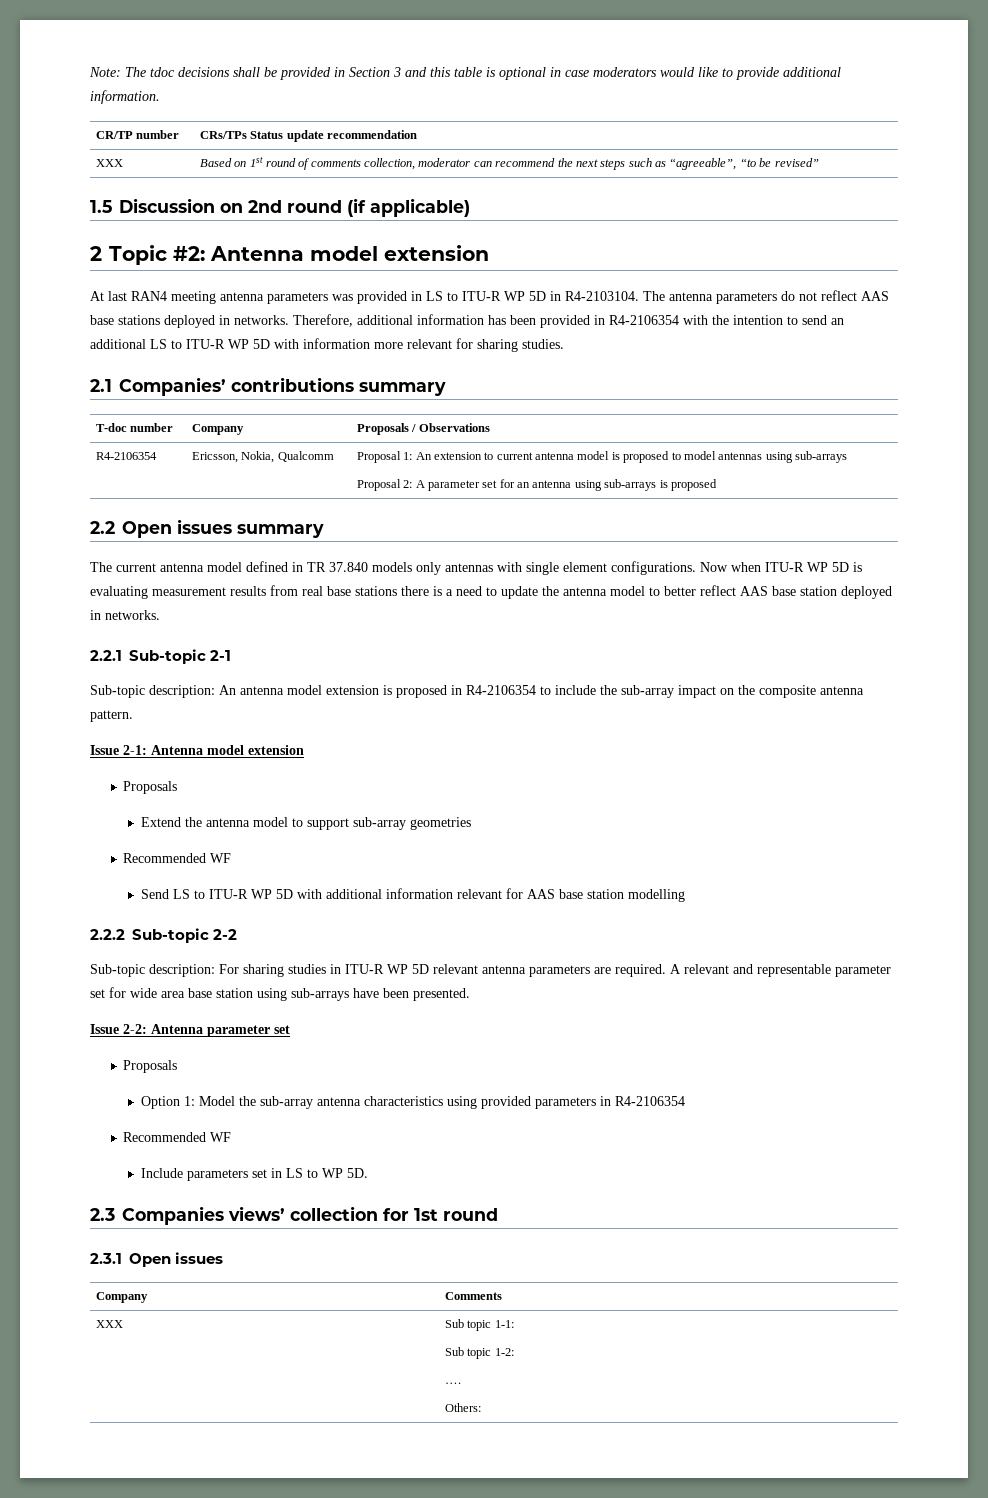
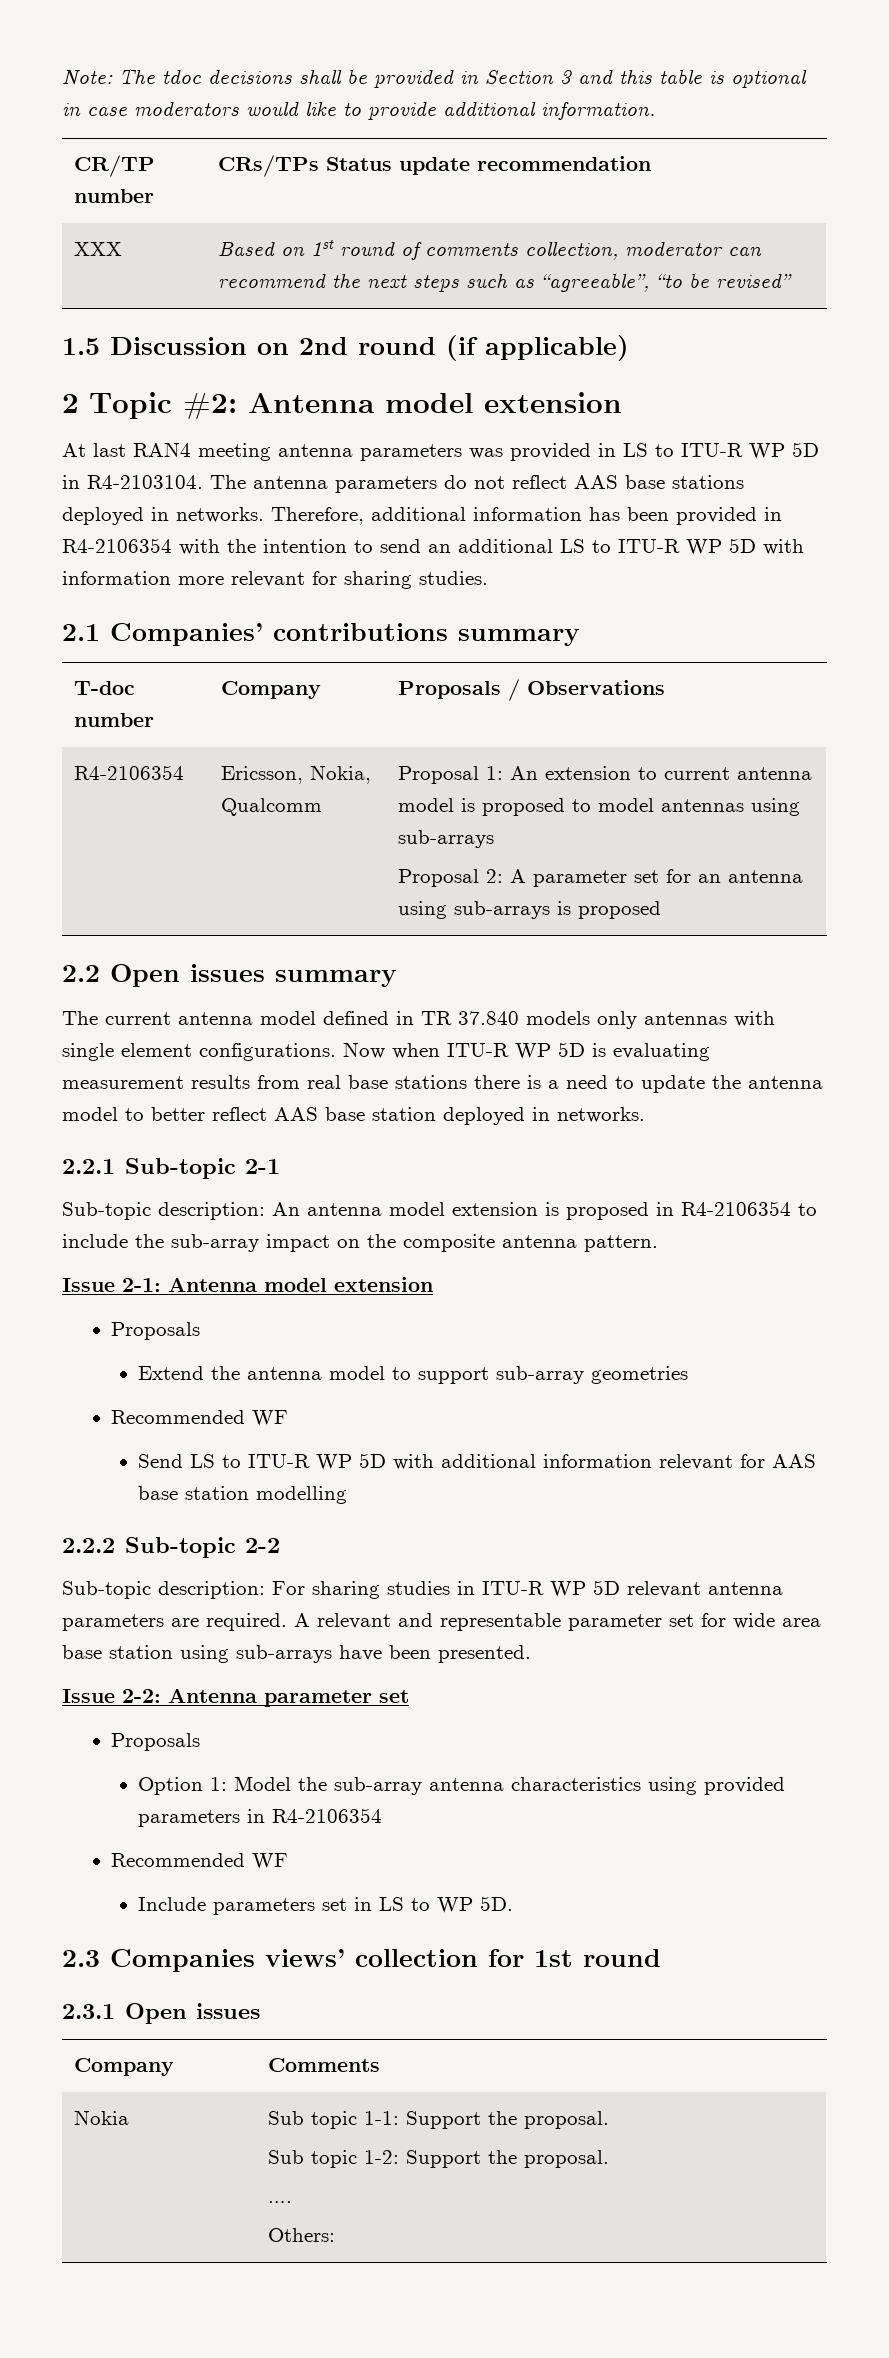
[95,1320,123,1328] XXX -> [74,2110,130,2125] Nokia
(514, 1324) none -> [406,2111,610,2129] Support the proposal.
(514, 1352) none -> [406,2150,610,2168] Support the proposal.

